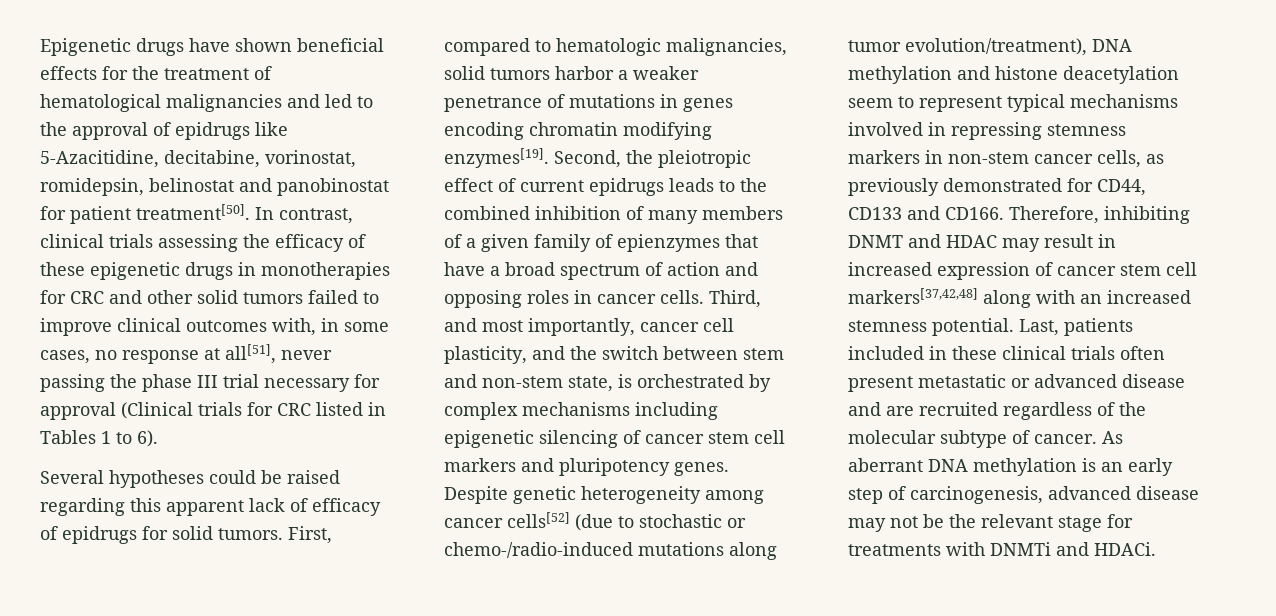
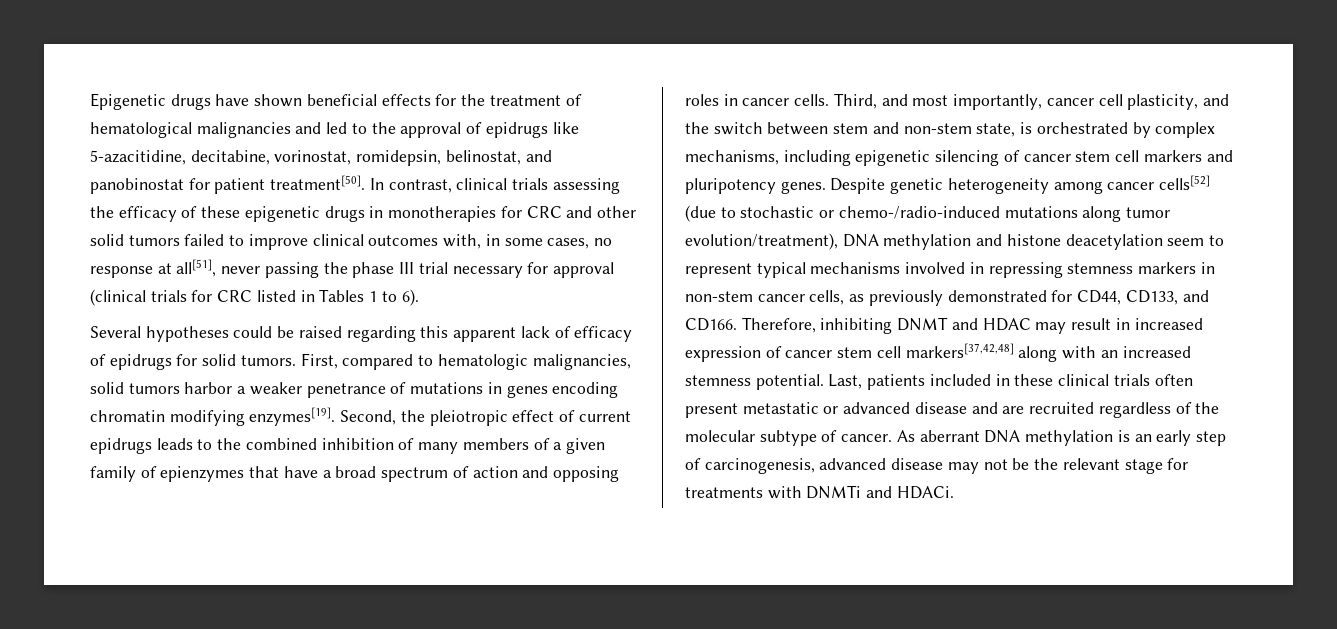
[40,150,159,168] 5-Azacitidine, -> [90,150,186,165] 5-azacitidine,
[149,178,234,192] belinostat -> [445,150,521,165] belinostat,
[121,402,193,419] (Clinical -> [90,289,146,306] (clinical
[522,402,630,416] mechanisms -> [685,150,779,165] mechanisms,
[848,207,902,220] CD133 -> [1125,290,1178,305] CD133,

